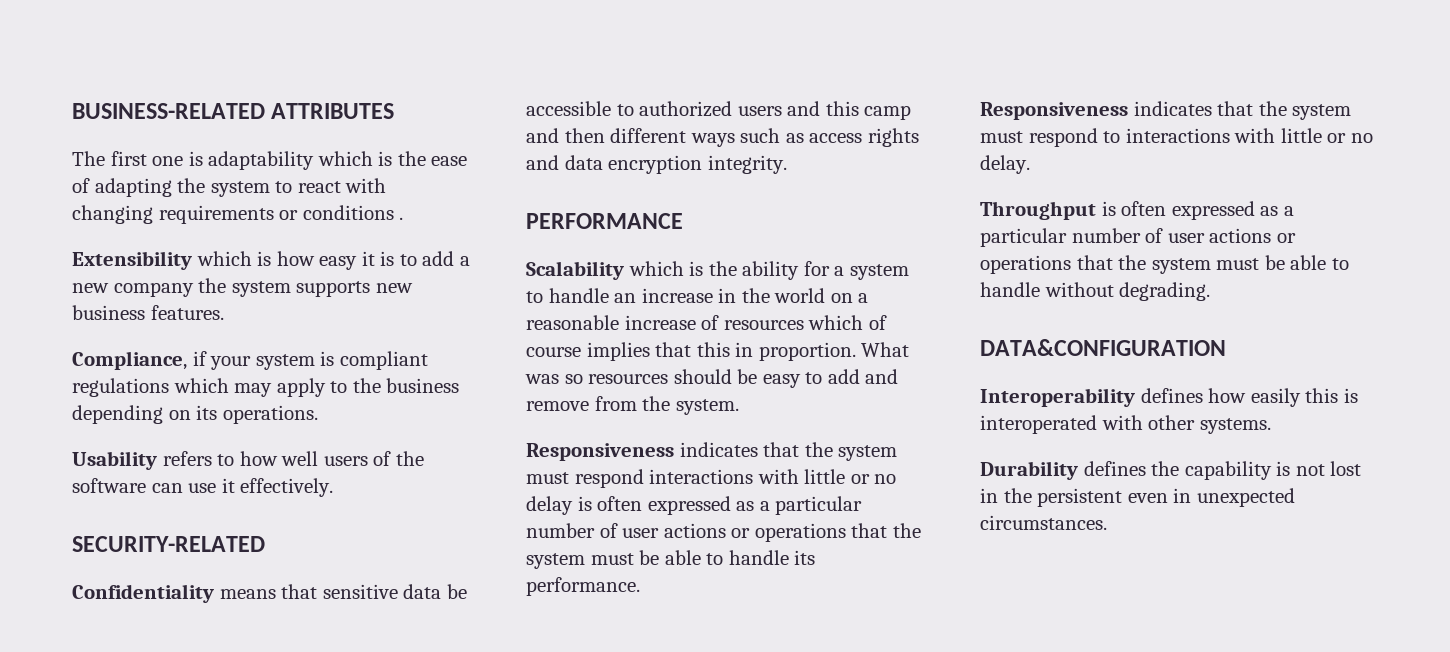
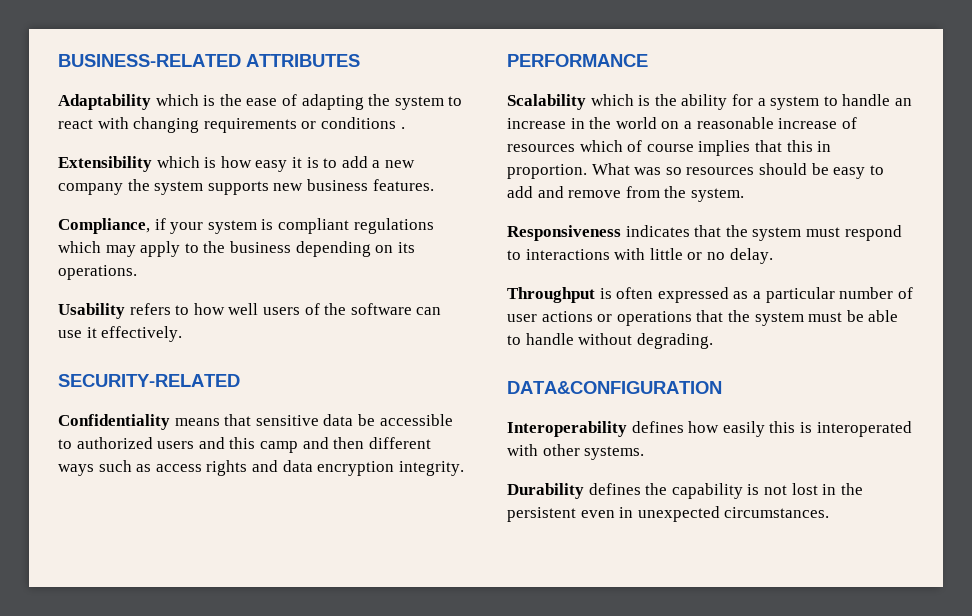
[72,151,315,170] The first one is adaptability -> [58,94,151,110] Adaptability
[526,442,898,461] [526,469,897,488] [526,496,863,515] [526,523,921,542] [526,550,816,569] [526,577,640,596] // Responsiveness indicates that the system must respond interactions with little or no delay is often expressed as a particular number of user actions or operations that the system must be able to handle its performance. -> (744, 195) none

